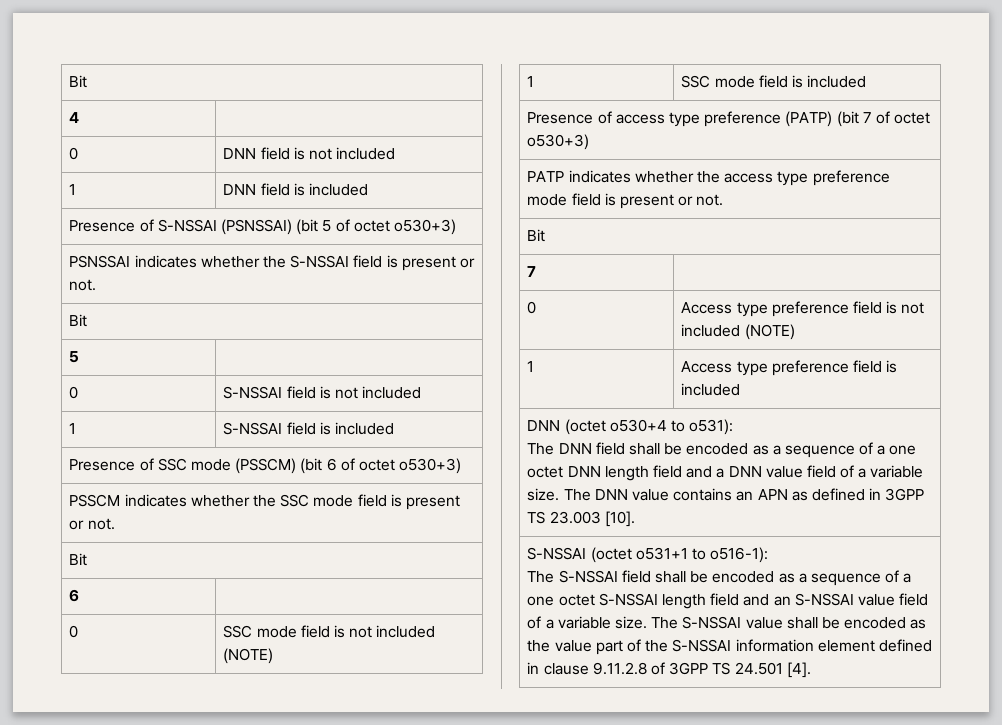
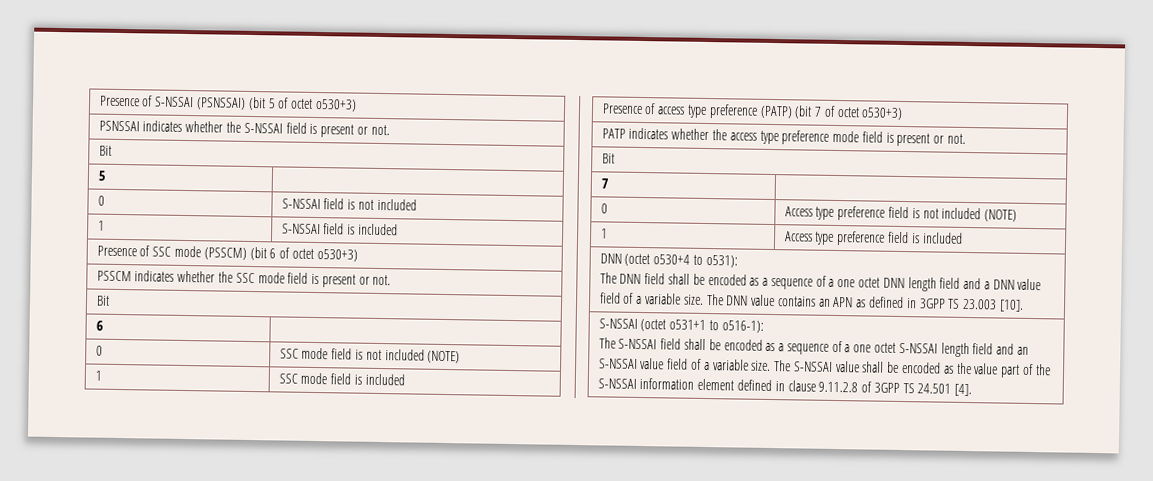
[69,75,88,88] [69,112,80,123] [69,147,79,160] [223,147,396,160] [69,184,77,195] [223,183,368,196] Bit // 4 | // 0 | DNN field is not included // 1 | DNN field is included // -> (99, 101) none

